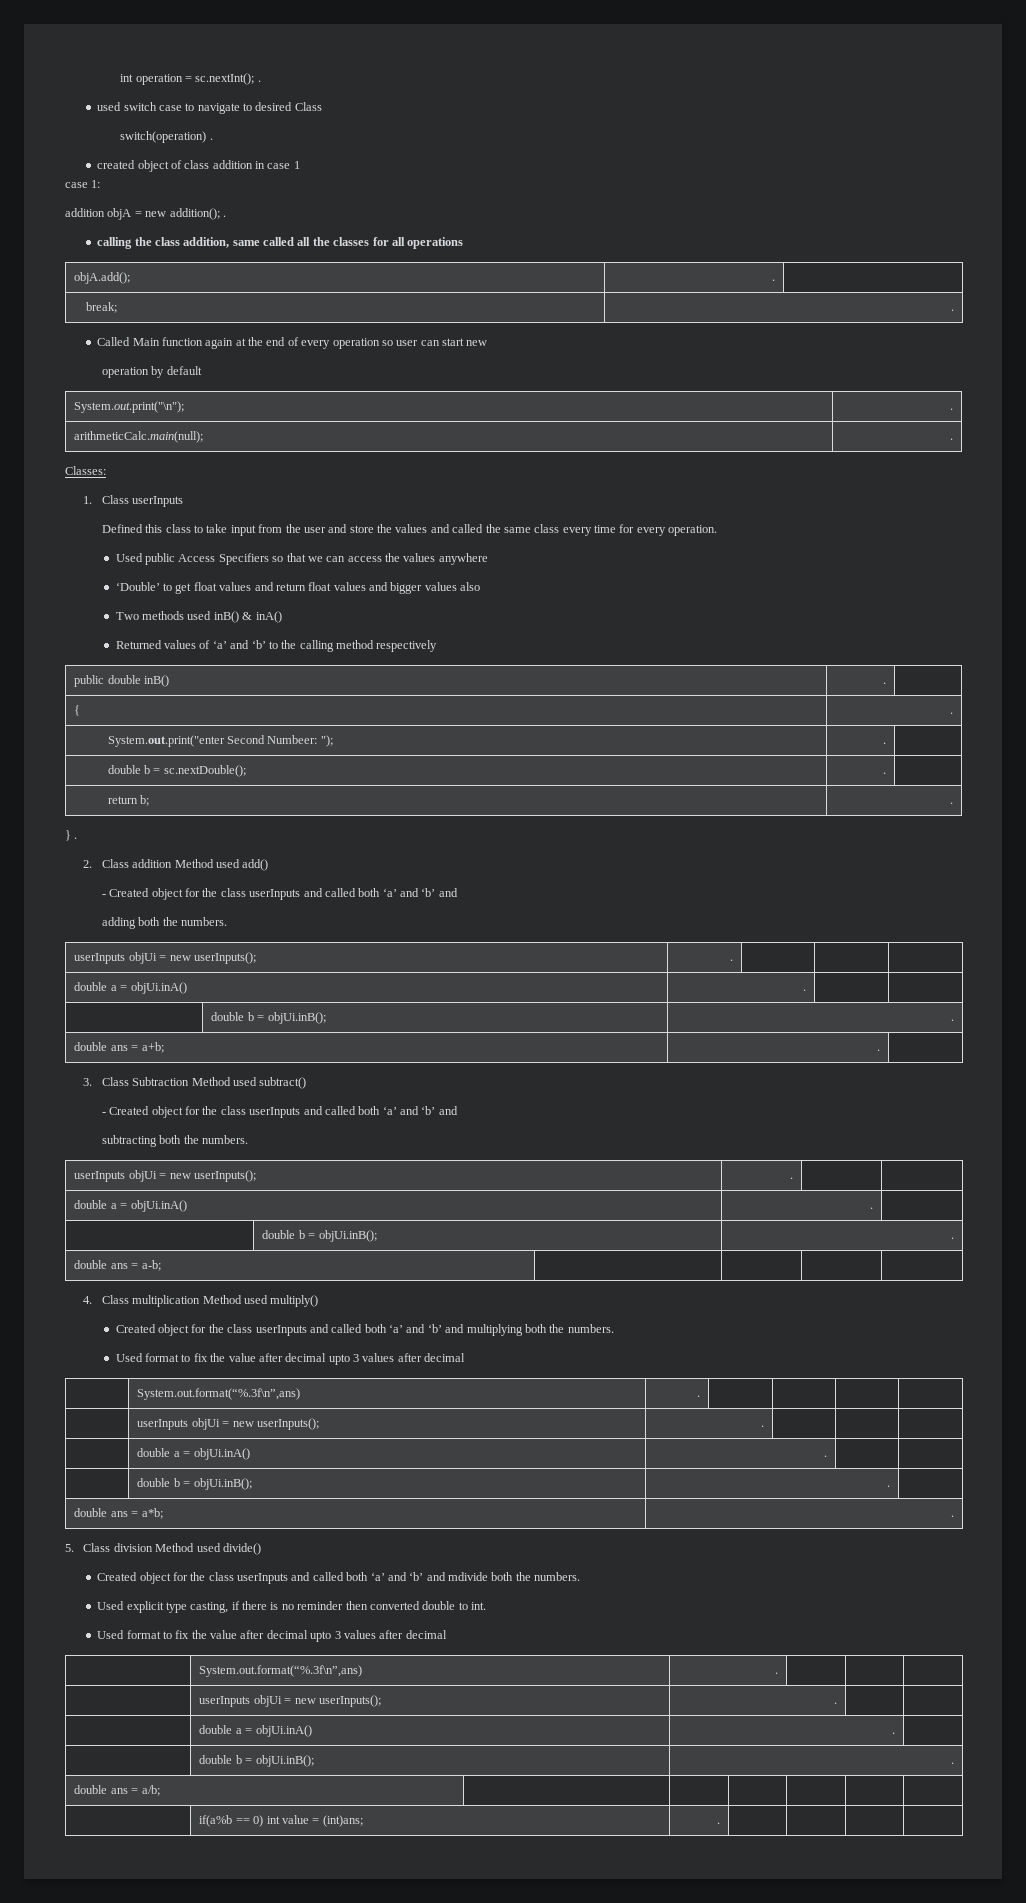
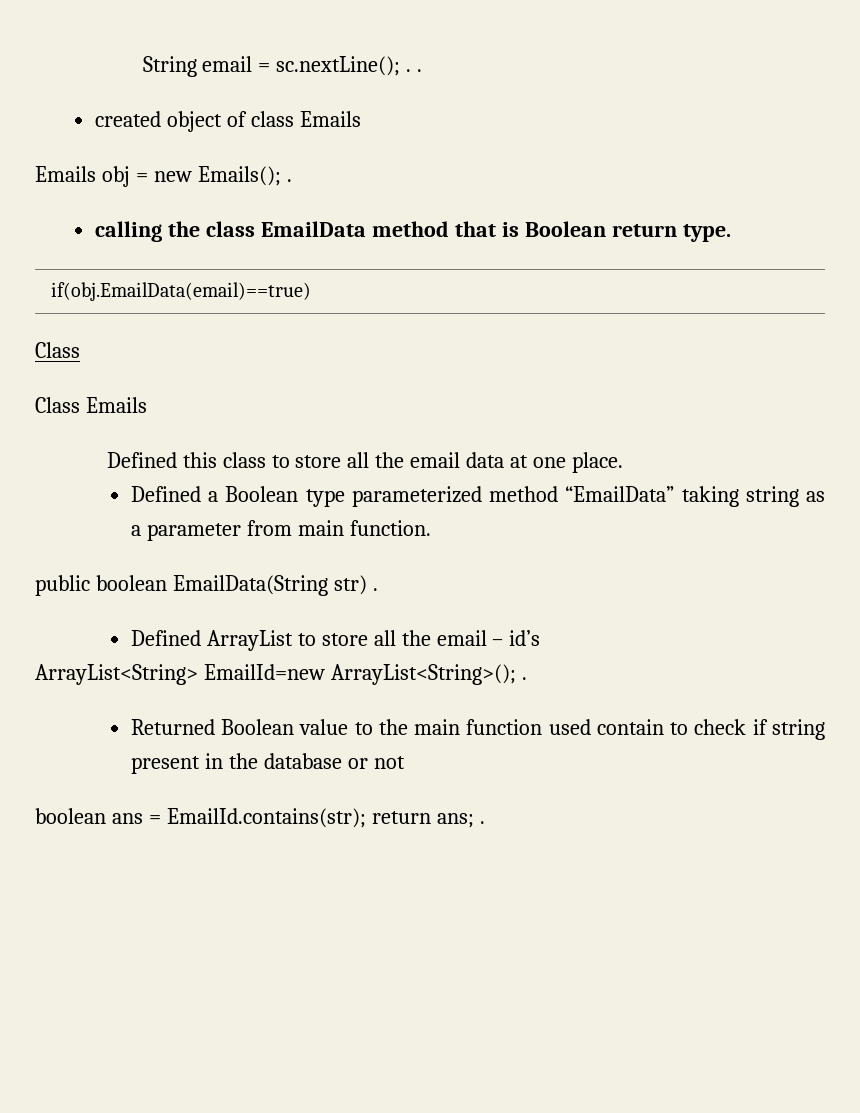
[120,73,261,85] [97,102,322,114] [120,131,207,143] int operation = sc.nextInt(); . // used switch case to navigate to desired Class // switch(operation) -> [142,56,412,77] String email = sc.nextLine(); .
[212,160,300,169] [65,180,101,188] [65,208,220,220] addition in case 1 // case 1: // addition objA = new addition(); -> [299,111,361,127] [35,166,281,187] Emails // Emails obj = new Emails();
[183,237,464,249] [74,272,131,284] [771,279,775,281] [85,302,117,313] [950,309,954,311] [97,337,488,349] [101,366,202,378] [74,401,185,413] [949,408,953,410] [74,431,204,443] [949,438,953,440] [65,466,106,475] [83,495,184,507] [101,524,718,536] [115,553,488,565] [115,582,481,594] [115,611,282,623] [115,640,438,652] [74,675,170,687] [882,682,886,684] [74,705,81,716] [949,712,953,714] [107,735,333,747] [882,742,886,744] [107,765,246,777] [882,772,886,774] [107,795,150,806] [949,802,953,804] [65,830,78,841] [83,859,269,871] [101,888,458,900] [101,917,228,929] [74,952,256,964] [729,959,733,961] [74,982,187,994] [802,989,806,991] [211,1012,326,1024] [950,1019,954,1021] [74,1042,164,1053] [876,1049,880,1051] [83,1077,307,1089] [101,1106,458,1118] [101,1135,249,1147] [74,1170,256,1182] [789,1177,793,1179] [74,1200,187,1212] [869,1207,873,1209] [262,1230,377,1242] [950,1237,954,1239] [74,1260,161,1271] [83,1295,319,1307] [115,1324,614,1336] [115,1353,466,1365] [137,1388,301,1400] [696,1395,700,1397] [137,1418,319,1430] [760,1425,764,1427] [137,1448,250,1460] [823,1455,827,1457] [137,1478,252,1490] [886,1485,890,1487] [74,1508,163,1519] [950,1515,954,1517] [65,1543,261,1555] [97,1572,581,1584] [97,1601,487,1613] [97,1630,447,1642] [199,1665,363,1677] [774,1672,778,1674] [199,1695,381,1707] [833,1702,837,1704] [199,1725,312,1737] [891,1732,895,1734] [199,1755,314,1767] [950,1762,954,1764] [74,1785,160,1796] [199,1815,363,1827] [716,1822,720,1824] addition, same called all the classes for all operations // objA.add(); | . | // break; | . // Called Main function again at the end of every operation so user can start new // operation by default // System.out.print("\n"); | . // arithmeticCalc.main(null); | . // Classes: // 1. Class userInputs // Defined this class to take input from the user and store the values and called the same class every time for every operation. // Used public Access Specifiers so that we can access the values anywhere // ‘Double’ to get float values and return float values and bigger values also // Two methods used inB() & inA() // Returned values of ‘a’ and ‘b’ to the calling method respectively // public double inB() | . | // { | . // System.out.print("enter Second Numbeer: "); | . | // double b = sc.nextDouble(); | . | // return b; | . // } . // 2. Class addition Method used add() // - Created object for the class userInputs and called both ‘a’ and ‘b’ and // adding both the numbers. // userInputs objUi = new userInputs(); | . | | | // double a = objUi.inA() | . | | // | double b = objUi.inB(); | . // double ans = a+b; | . | // 3. Class Subtraction Method used subtract() // - Created object for the class userInputs and called both ‘a’ and ‘b’ and // subtracting both the numbers. // userInputs objUi = new userInputs(); | . | | // double a = objUi.inA() | . | // | double b = objUi.inB(); | . // double ans = a-b; | | | | // 4. Class multiplication Method used multiply() // Created object for the class userInputs and called both ‘a’ and ‘b’ and multiplying both the numbers. // Used format to fix the value after decimal upto 3 values after decimal // | System.out.format(“%.3f\n”,ans) | . | | | | // | userInputs objUi = new userInputs(); | . | | | // | double a = objUi.inA() | . | | // | double b = objUi.inB(); | . | // double ans = a*b; | . // 5. Class division Method used divide() // Created object for the class userInputs and called both ‘a’ and ‘b’ and mdivide both the numbers. // Used explicit type casting, if there is no reminder then converted double to int. // Used format to fix the value after decimal upto 3 values after decimal // | System.out.format(“%.3f\n”,ans) | . | | | // | userInputs objUi = new userInputs(); | . | | // | double a = objUi.inA() | . | // | double b = objUi.inB(); | . // double ans = a/b; | | | | | | // | if(a%b == 0) int value = (int)ans; | . | | | | -> [260,221,731,242] [50,282,311,301] [35,342,80,358] [35,397,147,413] [106,452,624,473] [130,486,825,507] [130,520,431,541] [35,575,378,596] [130,630,541,651] [35,664,527,685] [130,719,826,740] [130,753,405,774] [35,808,485,828] EmailData method that is Boolean return type. // if(obj.EmailData(email)==true) // Class // Class Emails // Defined this class to store all the email data at one place. // Defined a Boolean type parameterized method “EmailData” taking string as a parameter from main function. // public boolean EmailData(String str) . // Defined ArrayList to store all the email – id’s // ArrayList<String> EmailId=new ArrayList<String>(); . // Returned Boolean value to the main function used contain to check if string present in the database or not // boolean ans = EmailId.contains(str); return ans; .

